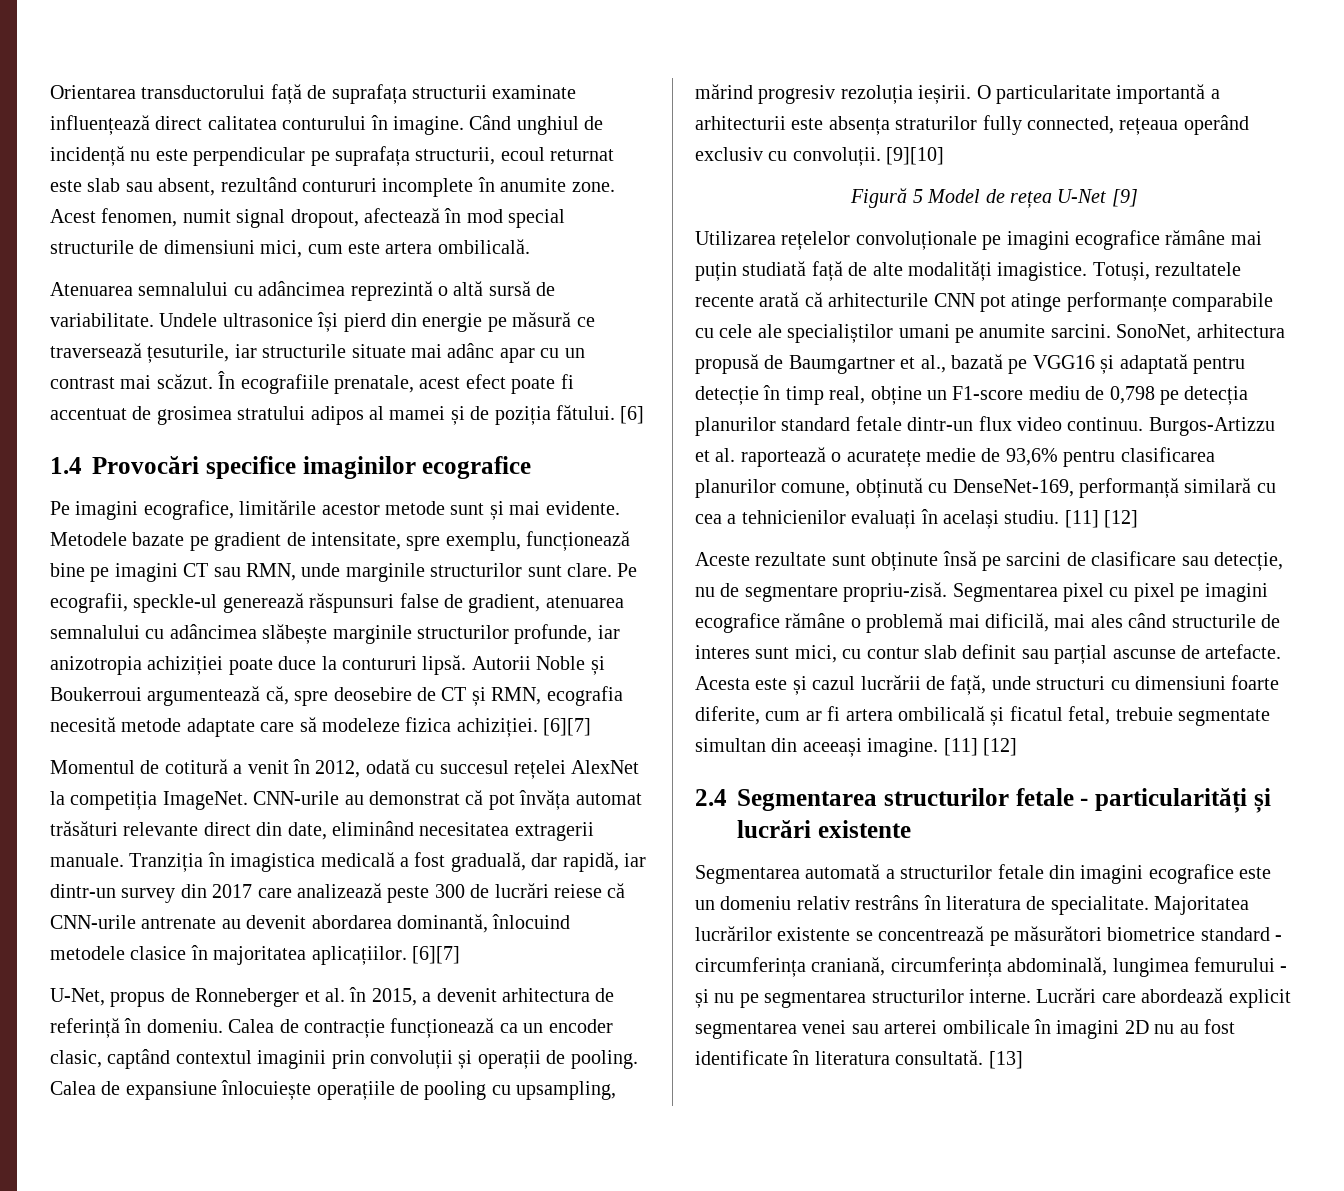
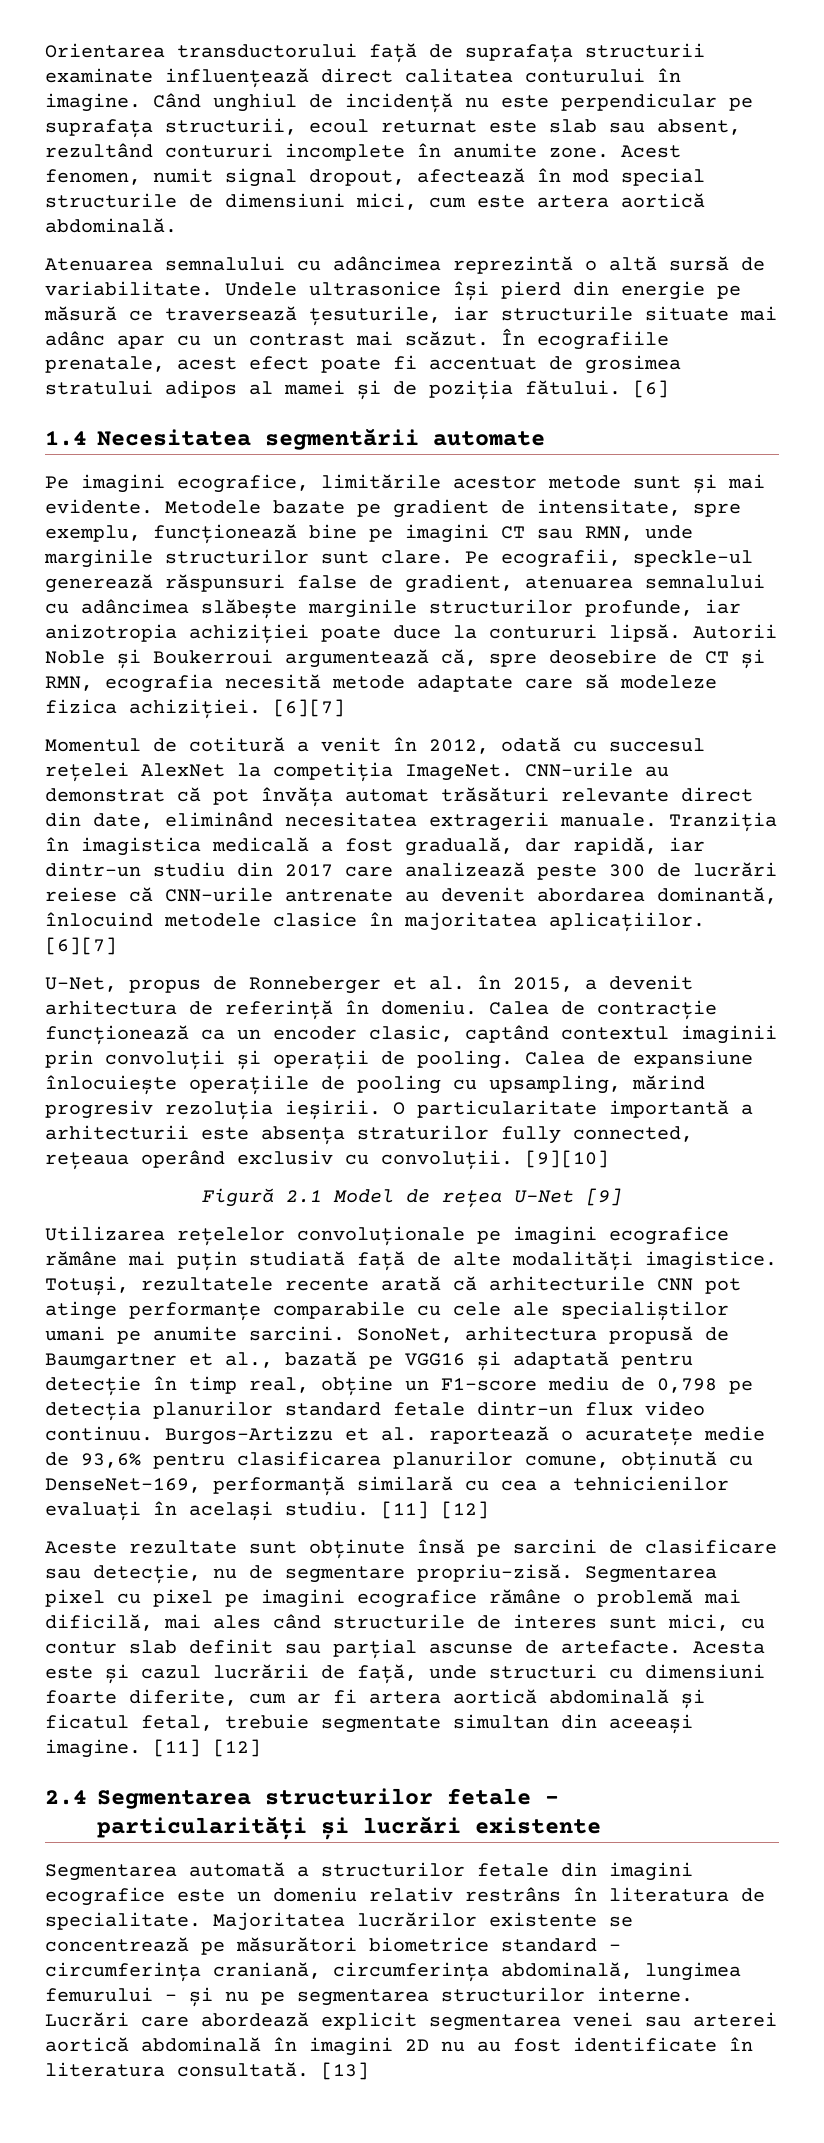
[437,239,530,254] ombilicală. -> [621,193,705,208] [45,218,177,233] aortică abdominală.
[92,456,532,479] Provocări specifice imaginilor ecografice -> [97,428,545,450] Necesitatea segmentării automate
[121,888,176,903] survey -> [153,862,225,877] studiu
[912,189,923,203] 5 -> [286,1190,322,1203] 2.1
[898,706,985,721] ombilicală -> [453,1689,669,1704] aortică abdominală
[942,1020,1030,1034] ombilicale -> [45,2037,261,2052] aortică abdominală

